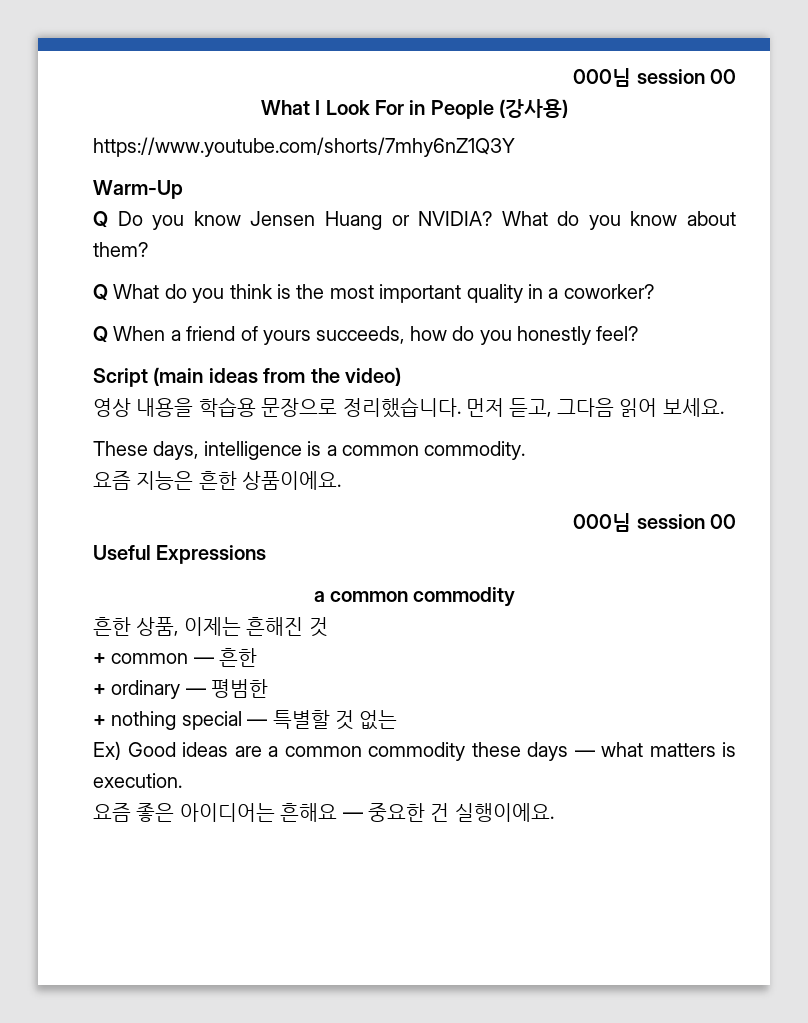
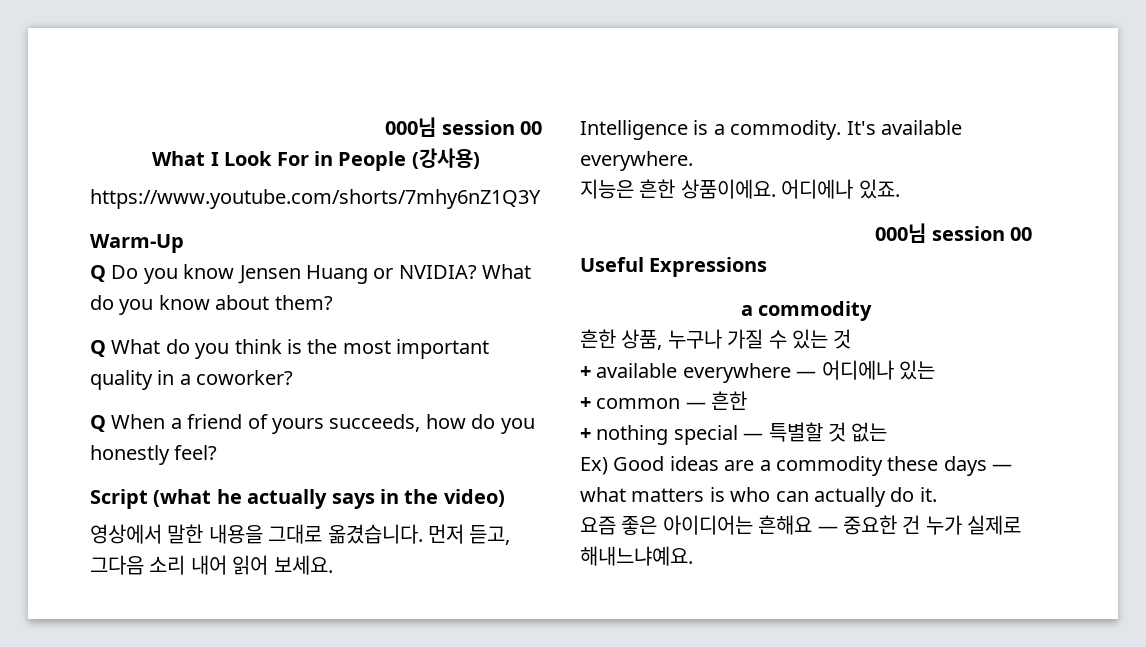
[153,367,401,386] [93,397,461,418] (main ideas from the video) // 영상 내용을 학습용 문장으로 정리했습니다. -> [153,489,505,509] [90,524,423,544] (what he actually says in the video) // 영상에서 말한 내용을 그대로 옮겼습니다.
(614, 407) none -> [149,555,227,575] 소리 내어
[93,441,302,460] These days, intelligence -> [580,120,688,140] Intelligence
[342,445,419,456] common -> (725, 129) none
[93,471,131,490] // 요즘 -> [846,120,962,135] [580,151,693,171] It's available everywhere. //
(342, 480) none -> [781,179,900,199] 어디에나 있죠.
[330,591,408,602] common -> (753, 310) none
[183,617,328,637] 이제는 흔해진 것 -> [667,329,852,349] [580,360,935,383] 누구나 가질 수 있는 것 // + available everywhere — 어디에나 있는
[93,679,269,699] // + ordinary — 평범한 -> (748, 400) none
[284,746,362,757] common -> (771, 465) none
[93,773,182,788] execution. -> [730,487,937,507] who can actually do it.
[454,803,554,822] 실행이에요. -> [925,515,1022,535] [580,546,693,566] 누가 실제로 해내느냐예요.

